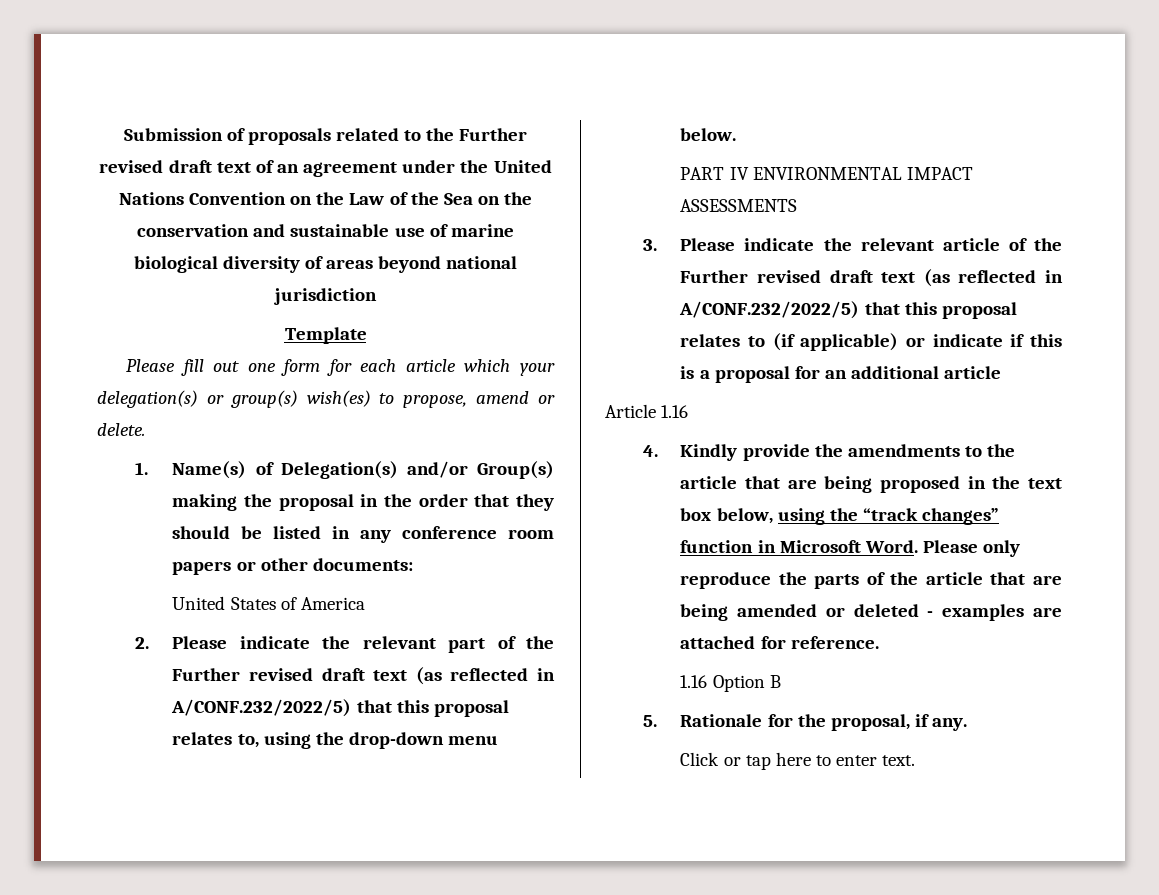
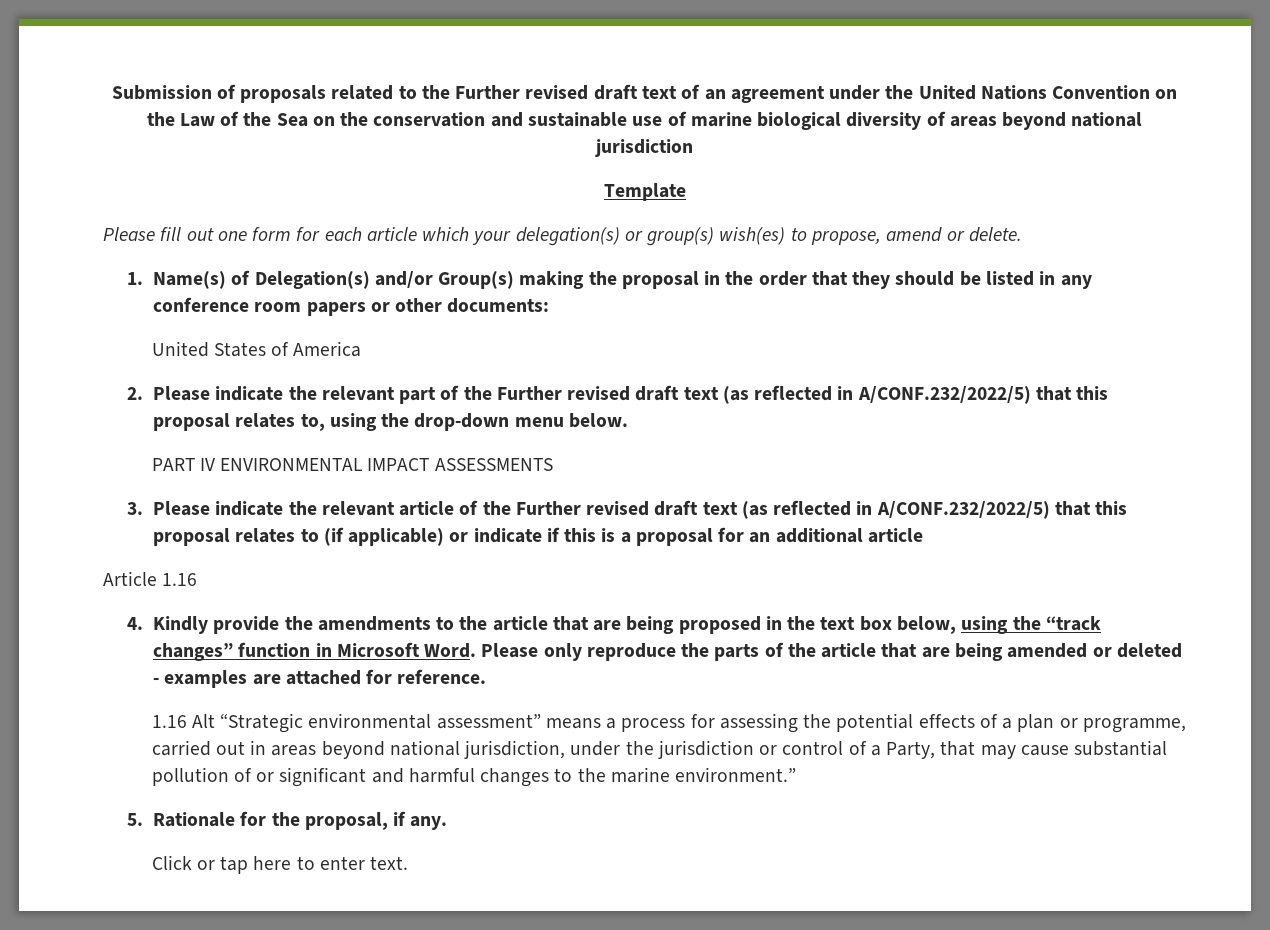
[712,675,781,692] Option B -> [191,713,1186,733] [151,740,1168,759] [151,767,797,787] Alt “Strategic environmental assessment” means a process for assessing the potential effects of a plan or programme, carried out in areas beyond national jurisdiction, under the jurisdiction or control of a Party, that may cause substantial pollution of or significant and harmful changes to the marine environment.”

